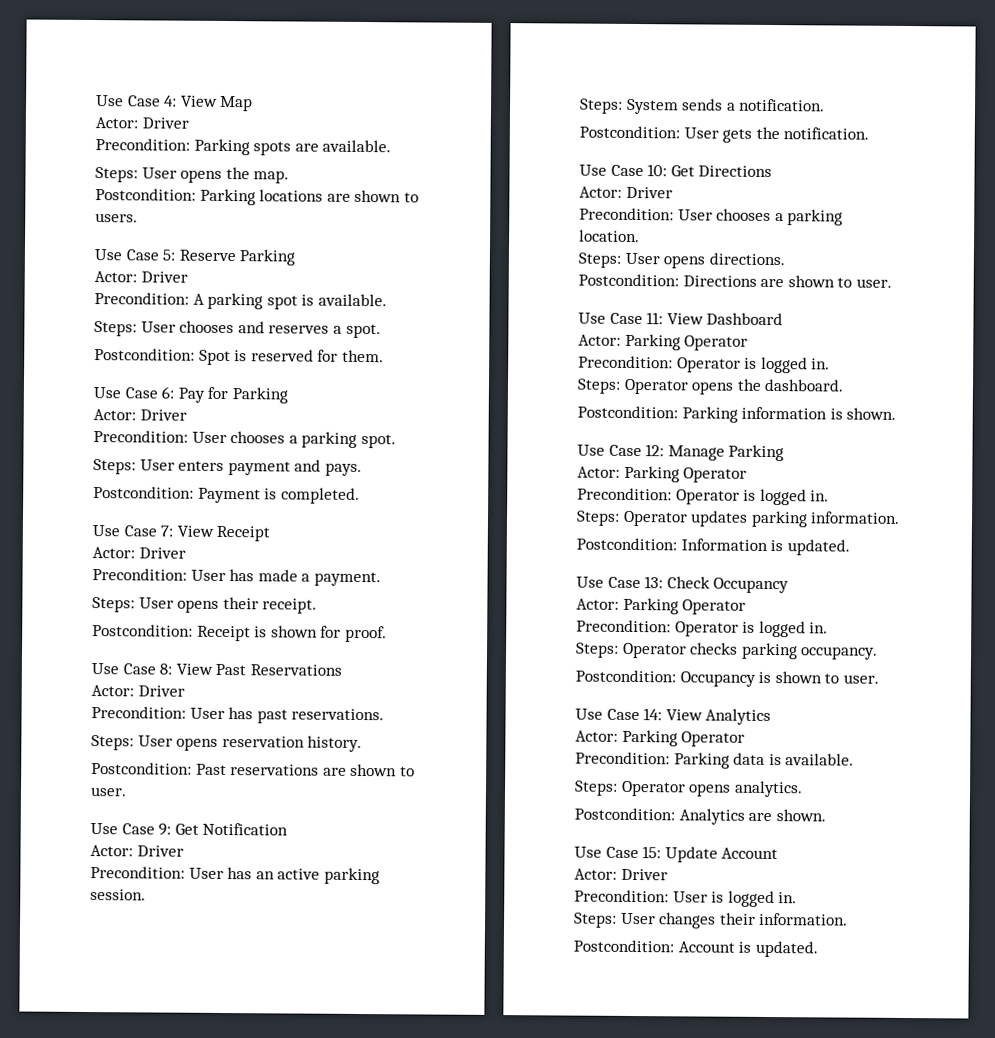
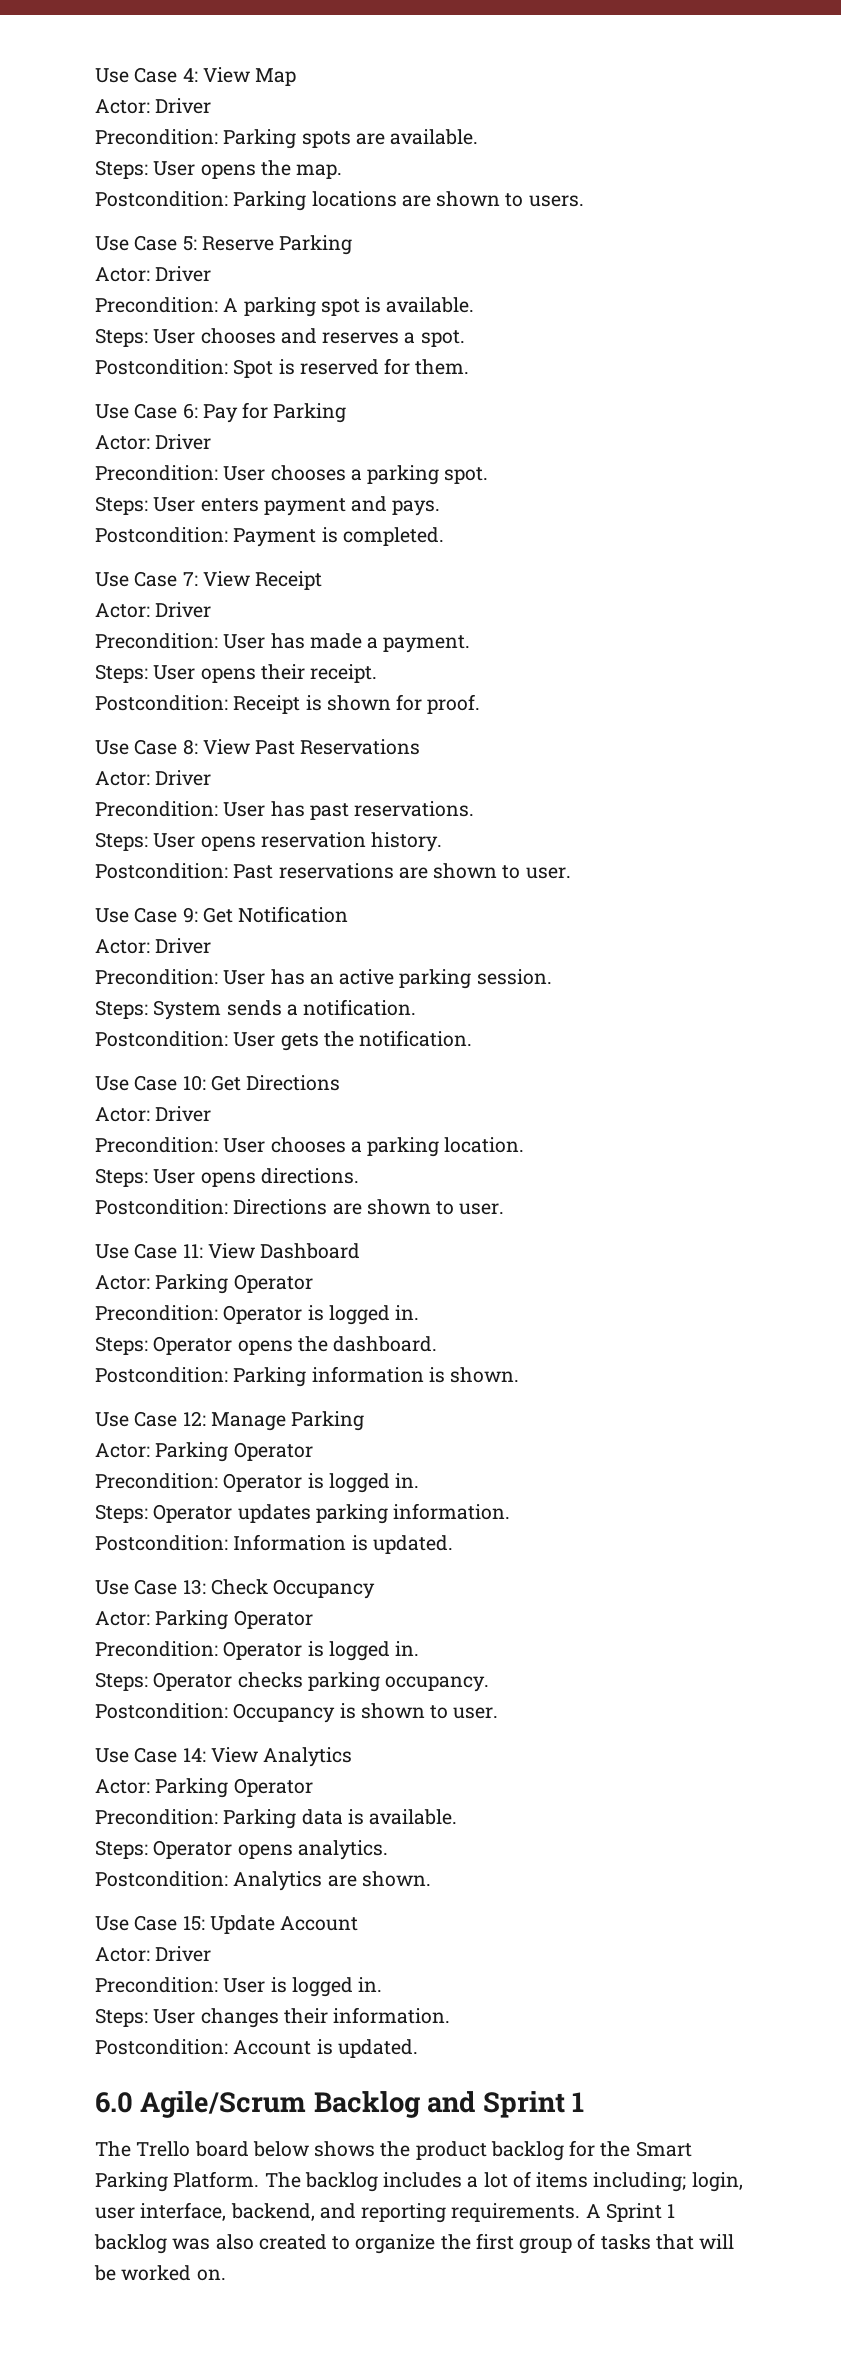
(818, 949) none -> [95,2091,585,2118] [95,2140,692,2161] [95,2171,743,2192] [95,2202,676,2223] [94,2233,735,2254] [94,2265,226,2281] // 6.0 Agile/Scrum Backlog and Sprint 1 // The Trello board below shows the product backlog for the Smart Parking Platform. The backlog includes a lot of items including; login, user interface, backend, and reporting requirements. A Sprint 1 backlog was also created to organize the first group of tasks that will be worked on.

